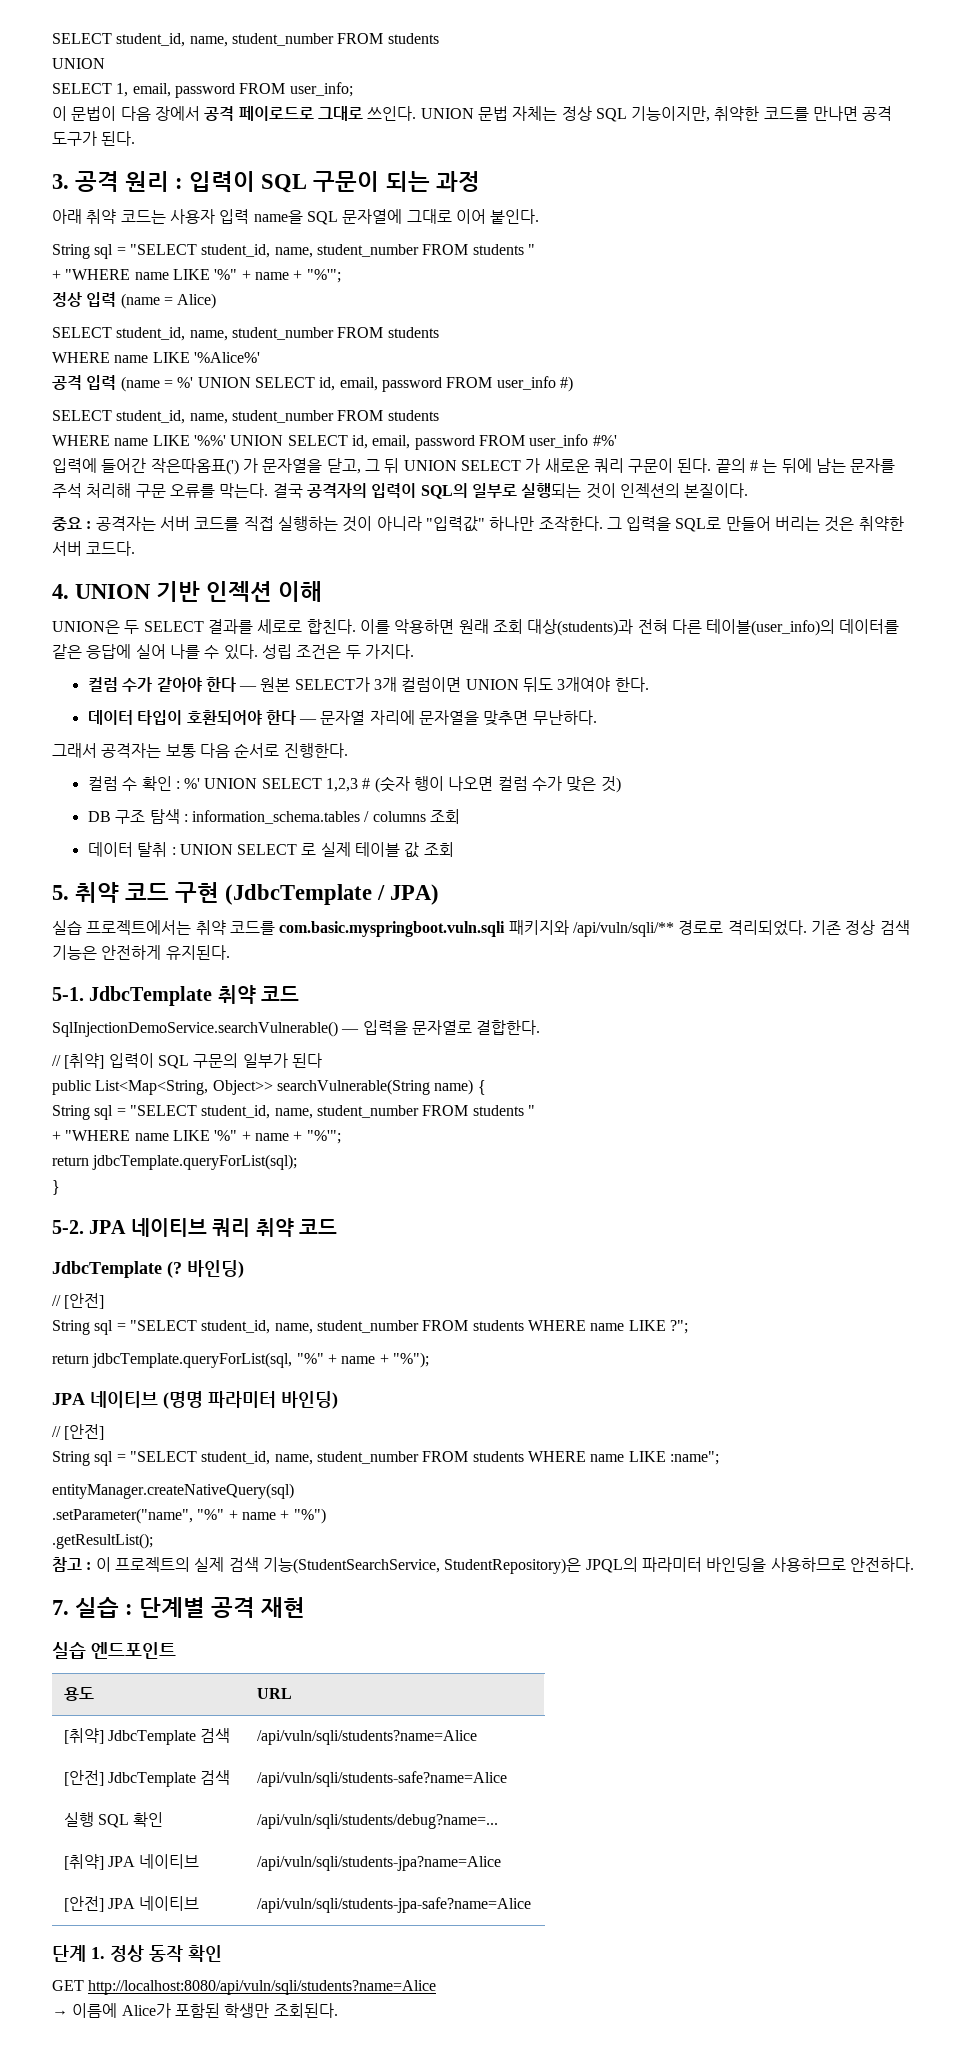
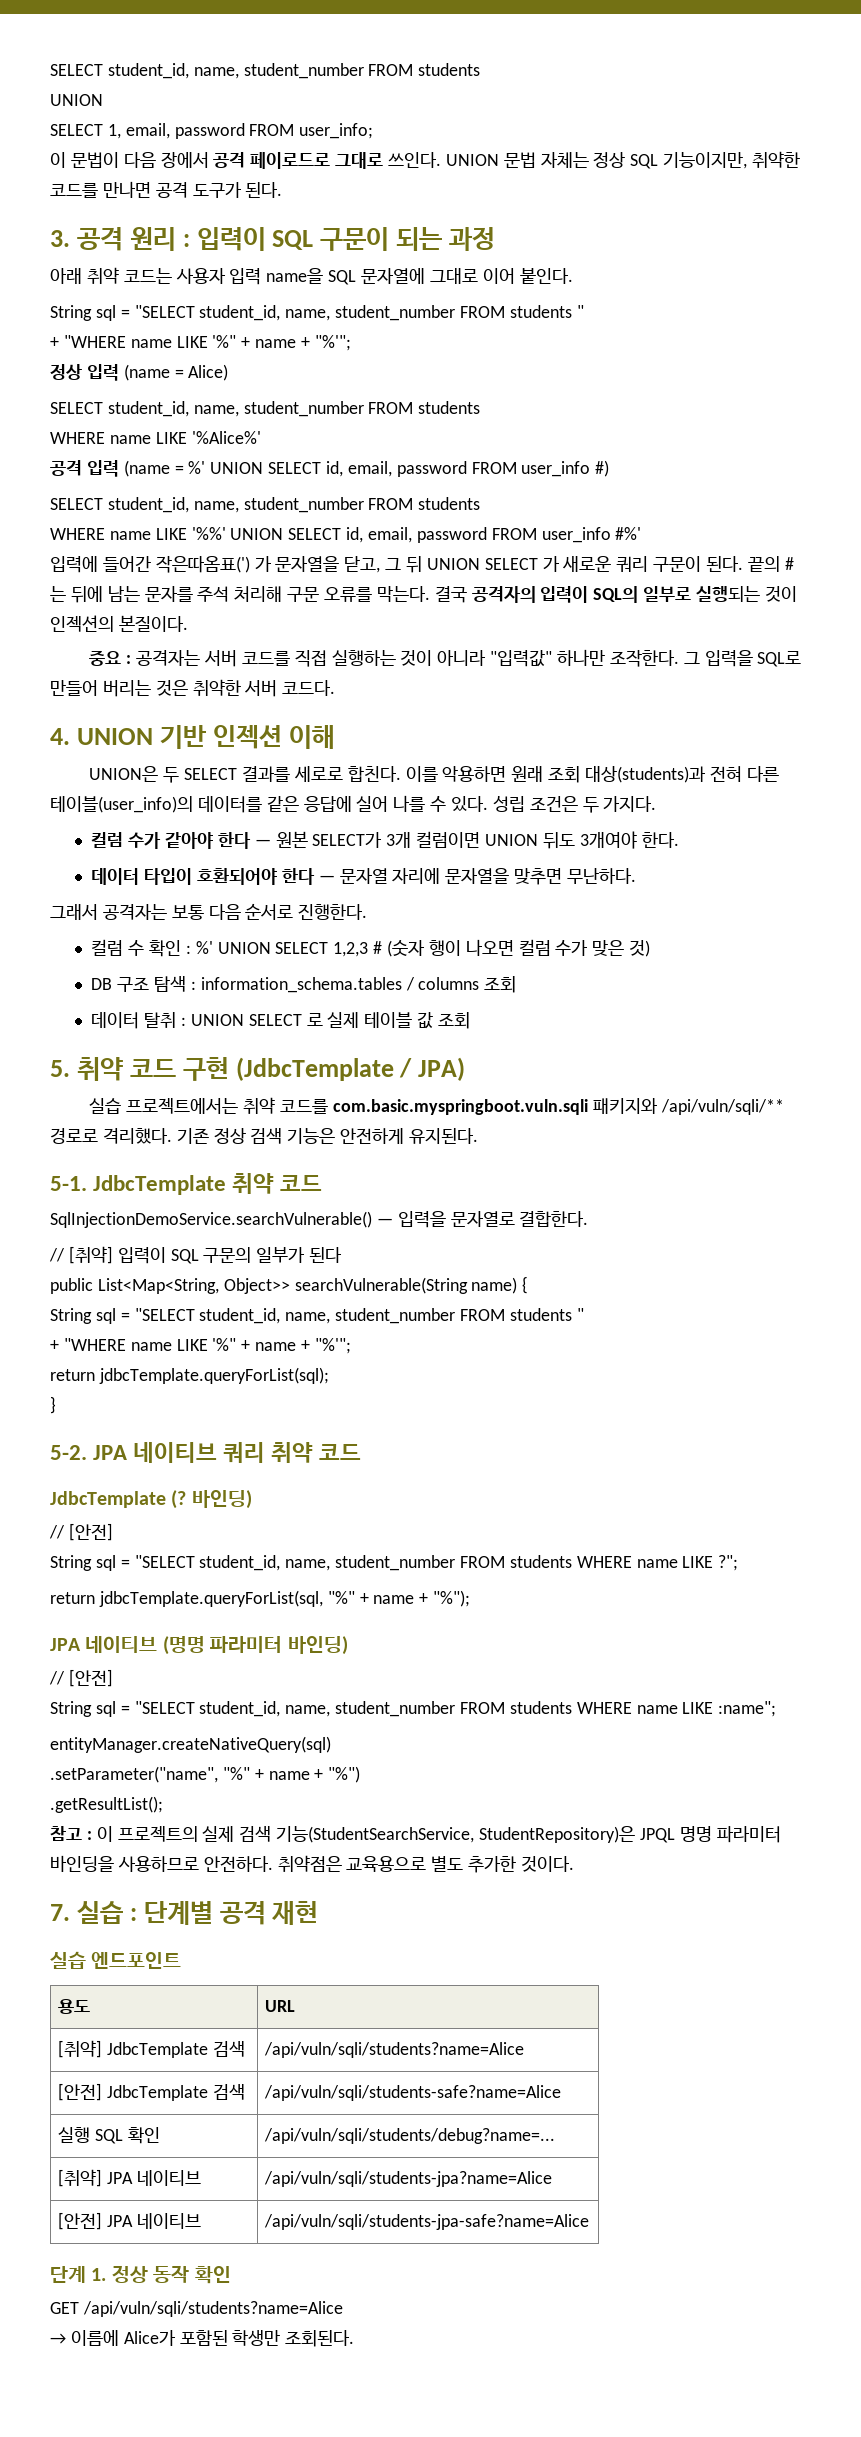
[727,920,807,936] 격리되었다. -> [102,1128,172,1144] 격리했다.
[585,1557,638,1573] JPQL의 -> [639,1826,712,1843] JPQL 명명
(914, 1564) none -> [277,1855,575,1873] 취약점은 교육용으로 별도 추가한 것이다.
[88,1980,437,1995] http://localhost:8080/api/vuln/sqli/students?name=Alice -> [82,2301,343,2317] /api/vuln/sqli/students?name=Alice

